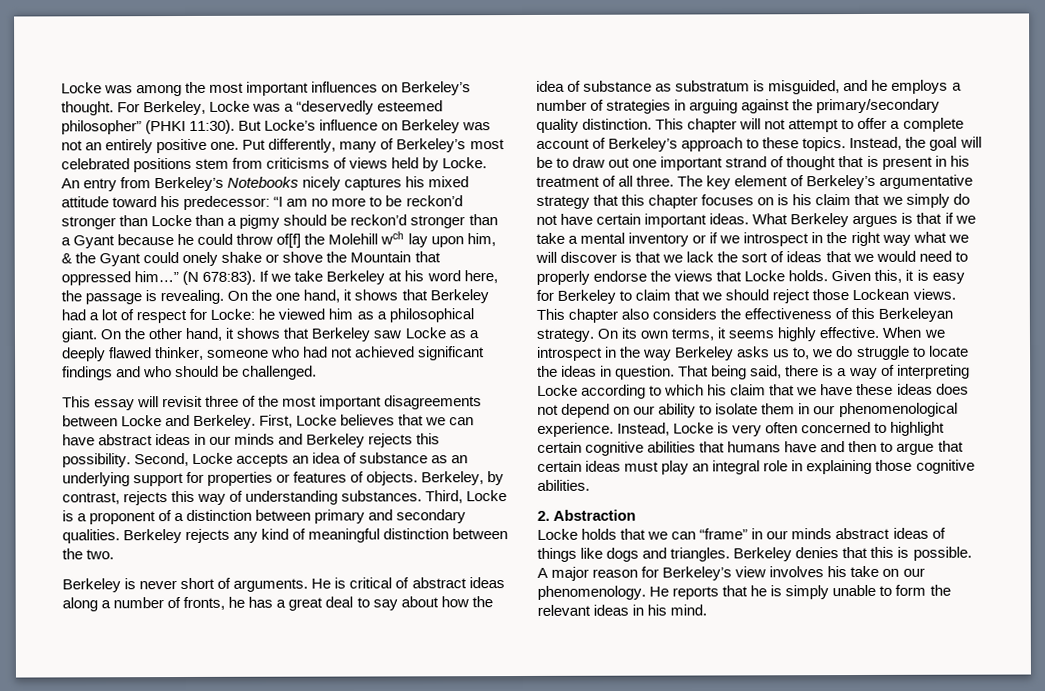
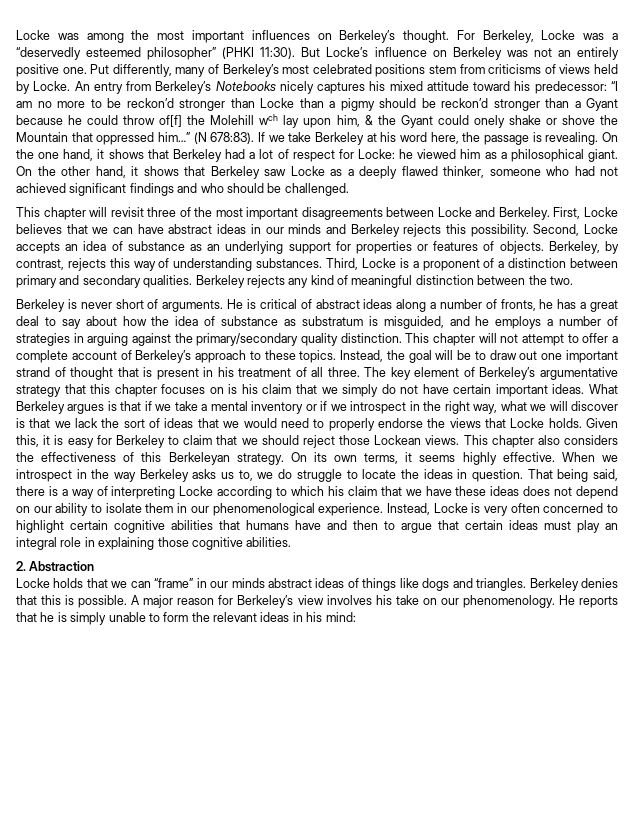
[94,399,136,411] essay -> [43,207,86,220] chapter
[881,234,911,246] way -> [473,404,498,414] way,
[670,604,708,616] mind. -> [325,612,356,622] mind:

